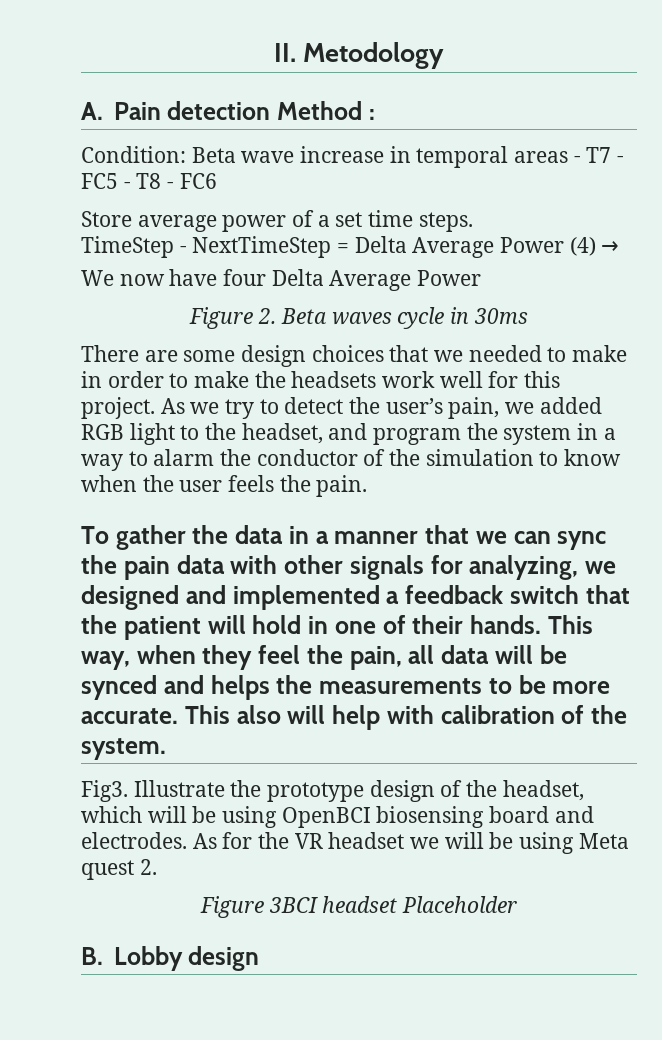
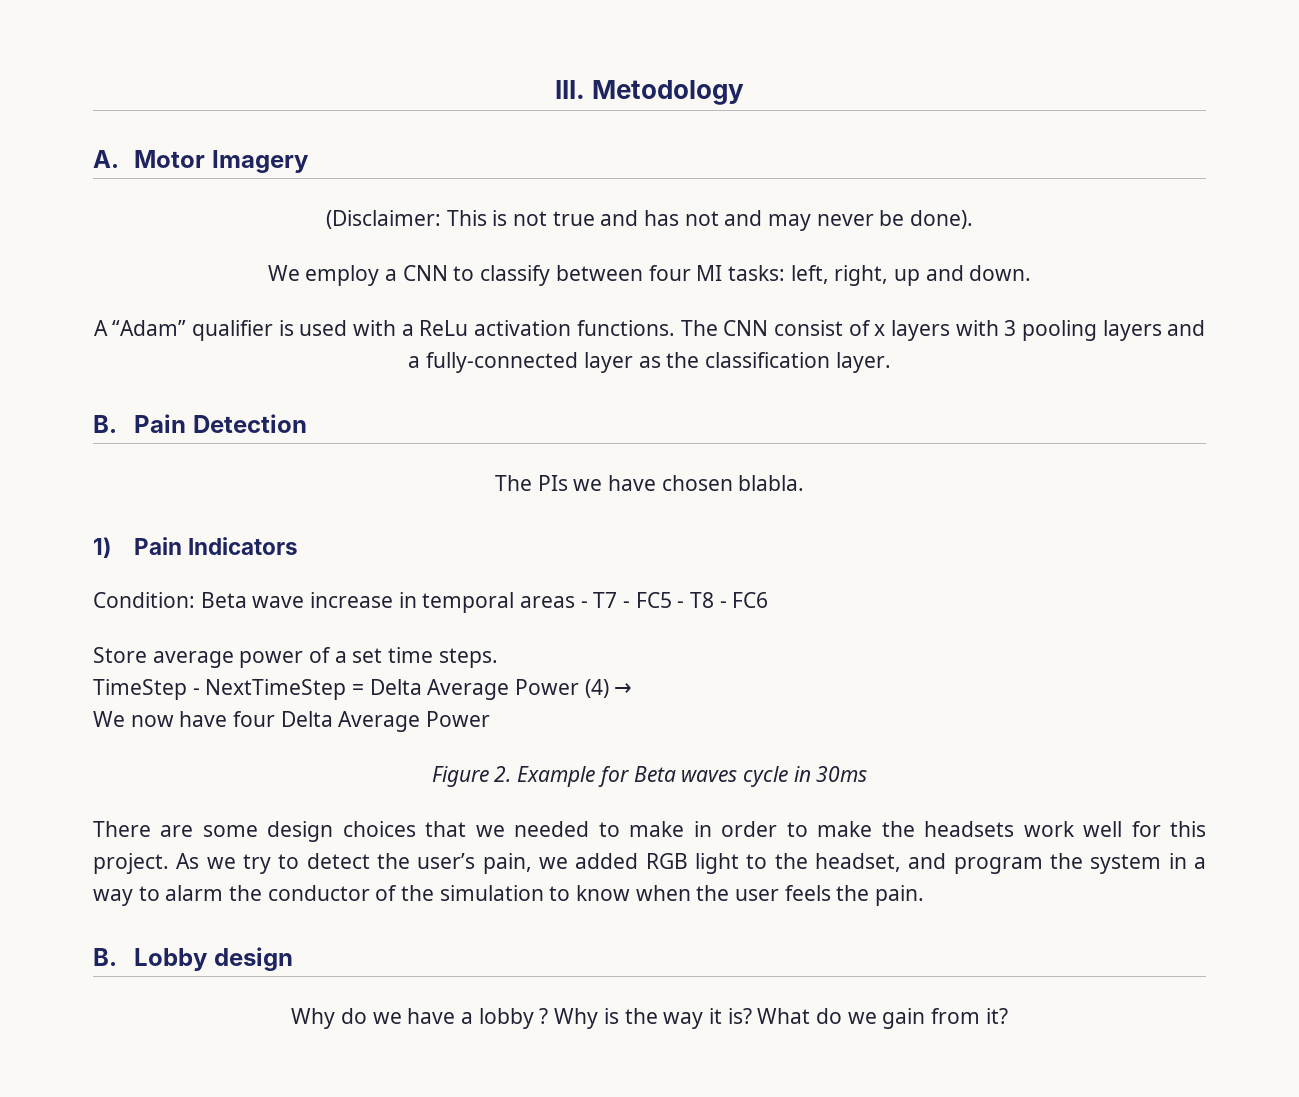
[273,43,296,62] II. -> [554,80,585,99] III.
[113,101,375,120] Pain detection Method : -> [134,150,309,173] [325,210,974,231] [267,265,1032,286] [93,320,1206,341] [408,352,891,373] [93,414,307,433] [494,475,805,491] [93,537,299,558] Motor Imagery // (Disclaimer: This is not true and has not and may never be done). // We employ a CNN to classify between four MI tasks: left, right, up and down. // A “Adam” qualifier is used with a ReLu activation functions. The CNN consist of x layers with 3 pooling layers and a fully-connected layer as the classification layer. // B. Pain Detection // The PIs we have chosen blabla. // 1) Pain Indicators
(277, 316) none -> [517,766,630,787] Example for
[81,525,607,550] [81,555,616,580] [81,585,630,610] [81,615,593,640] [81,645,567,670] [81,675,611,700] [81,705,627,730] [81,738,166,760] [81,780,584,802] [81,806,594,828] [81,832,629,854] [81,859,157,880] [199,896,518,918] [81,946,260,971] To gather the data in a manner that we can sync the pain data with other signals for analyzing, we designed and implemented a feedback switch that the patient will hold in one of their hands. This way, when they feel the pain, all data will be synced and helps the measurements to be more accurate. This also will help with calibration of the system. // Fig3. Illustrate the prototype design of the headset, which will be using OpenBCI biosensing board and electrodes. As for the VR headset we will be using Meta quest 2. // Figure 3BCI headset Placeholder // B. Lobby design -> [93,947,293,971] [291,1008,1008,1029] B. Lobby design // Why do we have a lobby ? Why is the way it is? What do we gain from it?

